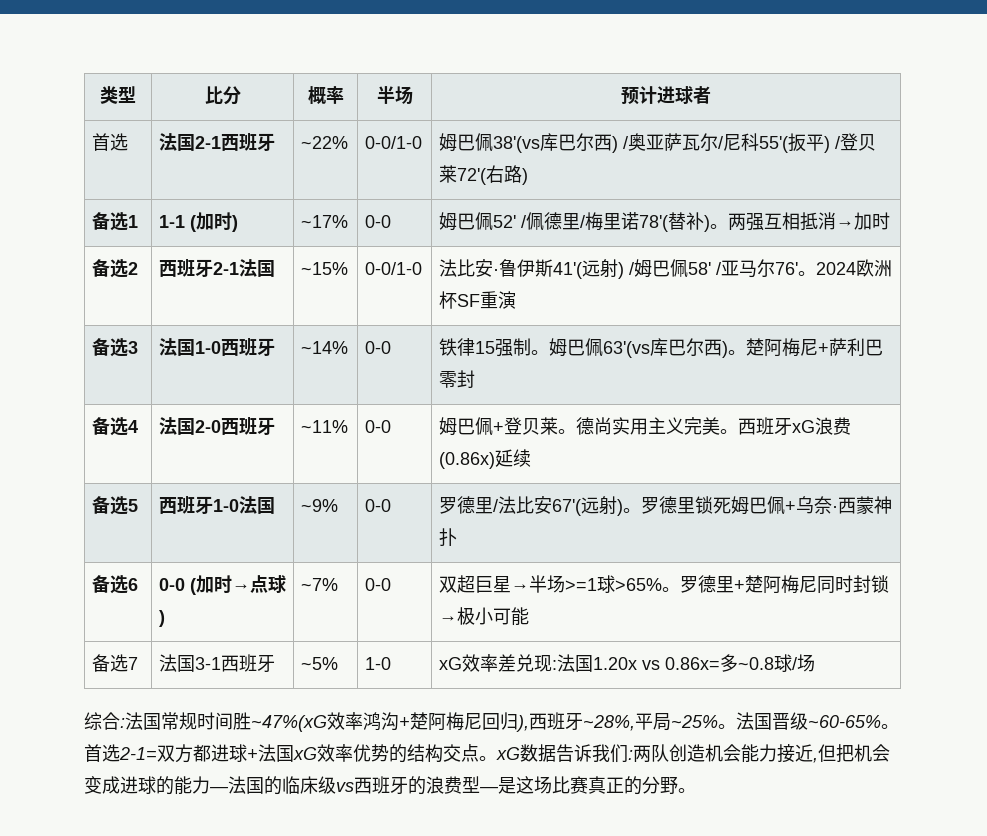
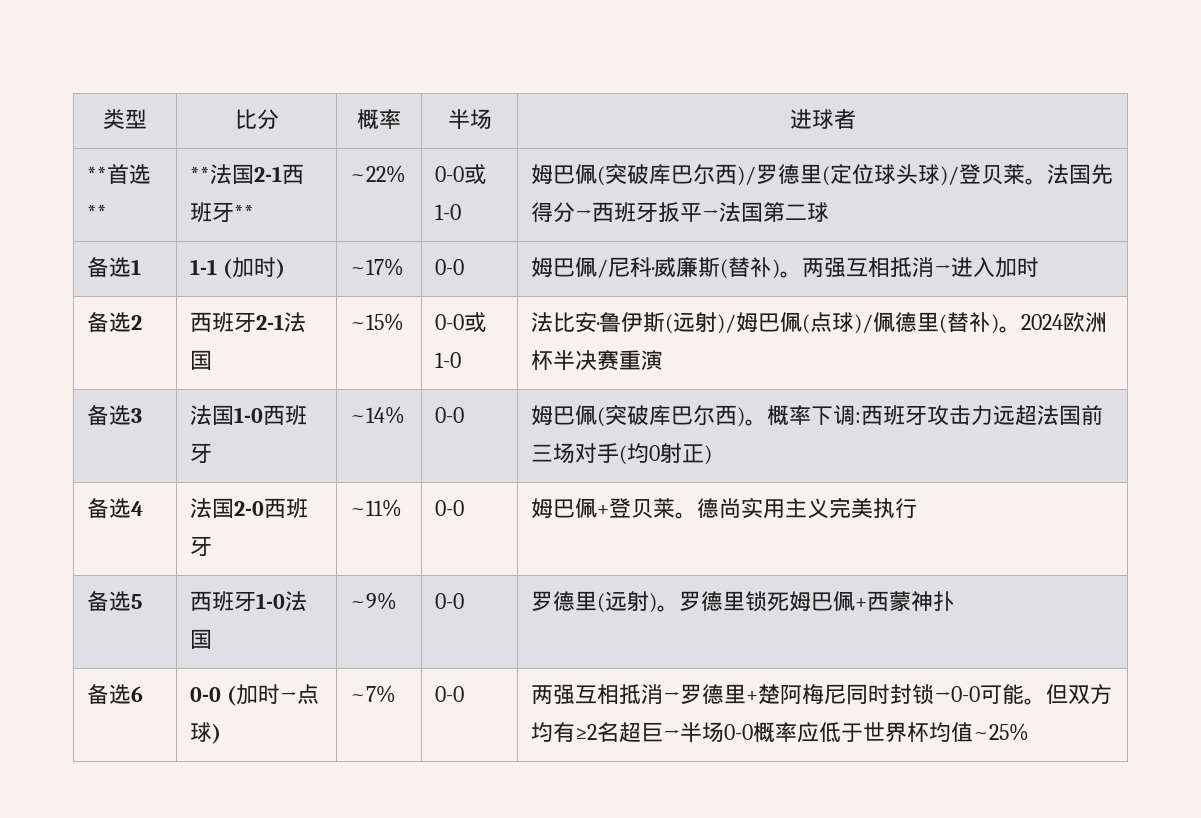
[621,86,657,105] 预计 -> (492, 119) none
[91,133,128,151] 首选 | -> [87,164,152,184] [87,205,108,220] [190,167,211,182] **首选** | **
(275, 142) none -> [234,205,255,220] **
[364,136,422,149] [438,133,876,153] [438,165,528,185] 0-0/1-0 | 姆巴佩38'(vs库巴尔西) /奥亚萨瓦尔/尼科55'(扳平) /登贝莱72'(右路) -> [435,164,487,184] [435,204,462,220] [531,163,1114,186] [531,202,830,223] 0-0或1-0 | 姆巴佩(突破库巴尔西)/罗德里(定位球头球)/登贝莱。法国先得分→西班牙扳平→法国第二球
[492,212,668,232] 52' /佩德里/梅里诺78'( -> [597,257,729,279] /尼科·威廉斯(
(854, 224) none -> [951,257,996,277] 进入
[364,262,422,275] 0-0/1-0 -> [435,312,487,332] [435,352,462,368] 0-0或1-0
[552,259,798,279] 41'(远射) /姆巴佩58' /亚马尔76' -> [665,312,1000,334] (远射)/姆巴佩(点球)/佩德里(替补)
[456,294,480,307] SF -> [553,350,620,371] 半决赛
[438,338,883,358] [438,370,475,388] 铁律15强制。姆巴佩63'(vs库巴尔西)。楚阿梅尼+萨利巴零封 -> [531,404,1104,427] [531,443,713,465] 姆巴佩(突破库巴尔西)。概率下调:西班牙攻击力远超法国前三场对手(均0射正)
[719,417,851,436] [438,449,531,469] 。西班牙xG浪费(0.86x)延续 -> [873,498,918,519] 执行
[492,496,581,516] /法比安67'( -> [597,593,606,613] (
[795,496,838,514] 乌奈· -> (868, 603) none
[438,575,680,593] 双超巨星→半场>=1球>65%。 -> [531,684,681,705] 两强互相抵消→
[438,607,493,625] →极小 -> [934,686,981,702] →0-0
[91,654,138,672] [158,654,275,673] [300,657,338,670] [364,657,391,670] [438,654,815,672] [84,712,899,732] [84,744,890,763] [84,776,696,795] // 备选7 | 法国3-1西班牙 | ~5% | 1-0 | xG效率差兑现:法国1.20x vs 0.86x=多~0.8球/场 // 综合:法国常规时间胜~47%(xG效率鸿沟+楚阿梅尼回归),西班牙~28%,平局~25%。法国晋级~60-65%。首选2-1=双方都进球+法国xG效率优势的结构交点。xG数据告诉我们:两队创造机会能力接近,但把机会变成进球的能力—法国的临床级vs西班牙的浪费型—是这场比赛真正的分野。 -> [1024,684,1113,705] [531,722,1030,743] 。但双方均有≥2名超巨→半场0-0概率应低于世界杯均值~25%

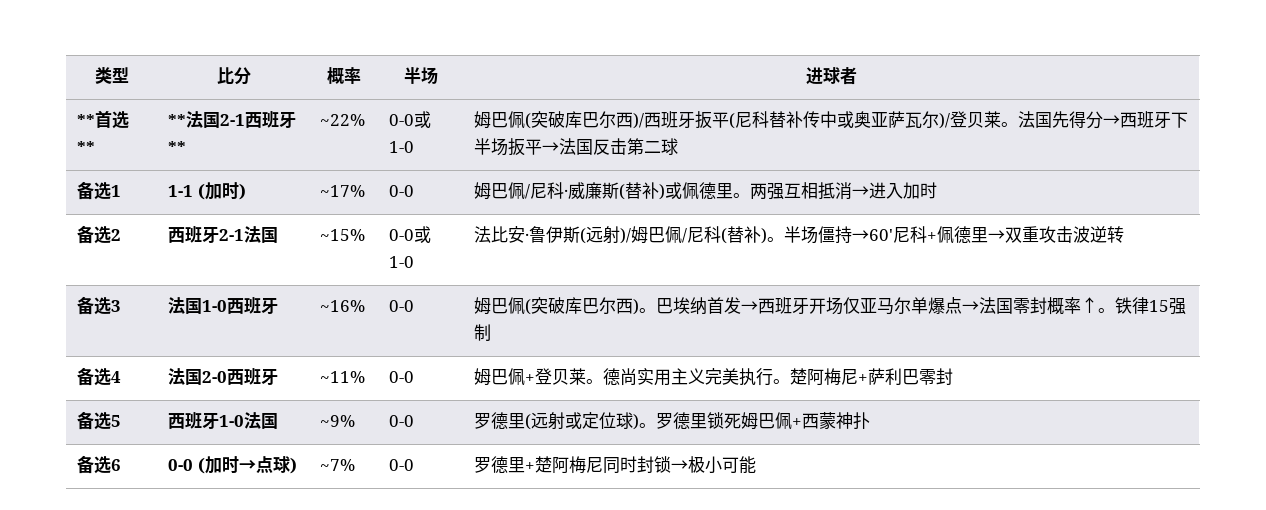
[756,164,941,186] 罗德里(定位球头球 -> [644,111,940,129] 西班牙扳平(尼科替补传中或奥亚萨瓦尔
(659, 212) none -> [1171,112,1189,128] [474,138,509,156] 下半场
(764, 212) none -> [593,138,628,155] 反击
(781, 269) none -> [665,182,734,199] 或佩德里
[802,312,1108,334] [531,350,664,371] (点球)/佩德里(替补)。2024欧洲杯半决赛重演 -> [682,226,1125,244] /尼科(替补)。半场僵持→60'尼科+佩德里→双重攻击波逆转
[350,406,406,424] ~14% -> [320,300,366,312] ~16%
[767,404,1104,426] [531,443,713,465] 概率下调:西班牙攻击力远超法国前三场对手(均0射正) -> [656,297,1187,315] [474,324,492,341] 巴埃纳首发→西班牙开场仅亚马尔单爆点→法国零封概率↑。铁律15强制
(918, 508) none -> [773,368,954,386] 。楚阿梅尼+萨利巴零封
(650, 601) none -> [565,412,634,429] 或定位球
[531,684,681,705] 两强互相抵消→ -> (415, 465) none
[934,684,1113,705] [531,722,1030,743] →0-0可能。但双方均有≥2名超巨→半场0-0概率应低于世界杯均值~25% -> [671,456,757,474] →极小可能

